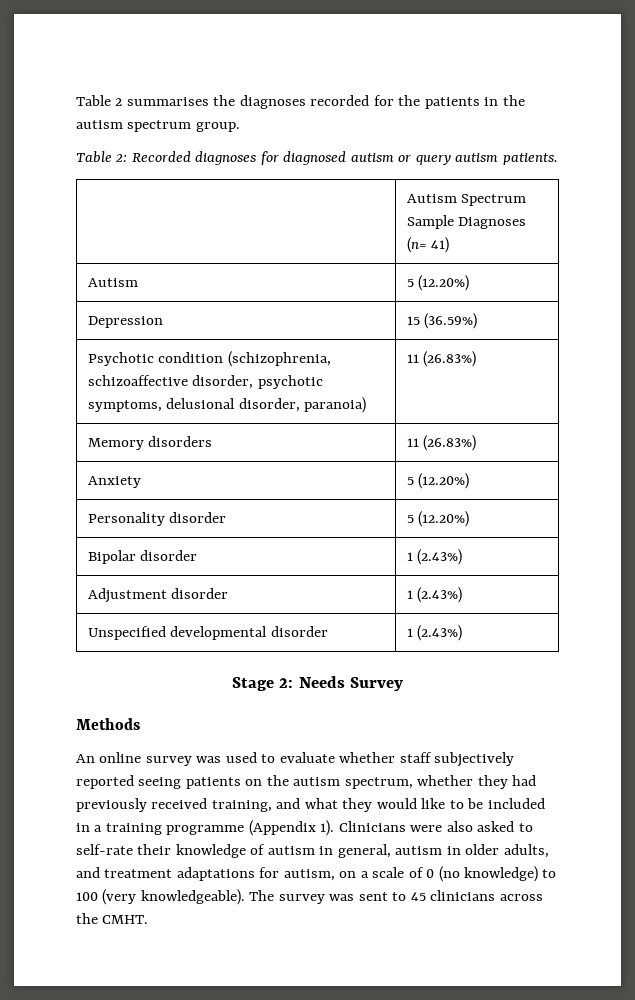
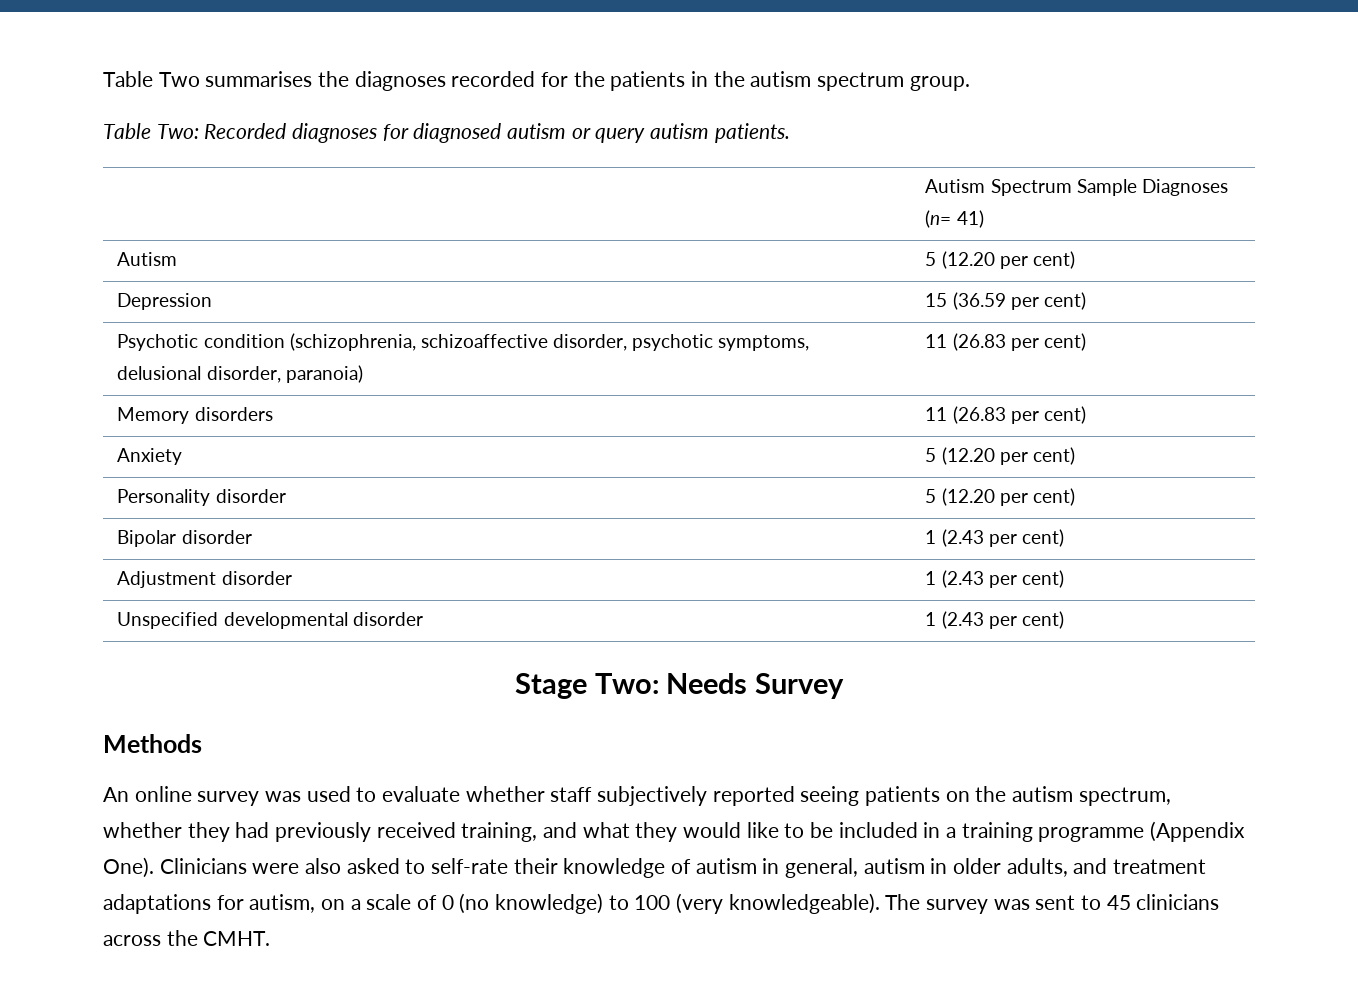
[76,95,123,106] Table 2 -> [103,71,200,87] Table Two
[115,154,128,163] 2: -> [156,124,199,139] Two:
[418,275,470,291] (12.20%) -> [941,251,1075,269] (12.20 per cent)
[424,313,478,329] (36.59%) -> [952,292,1086,310] (36.59 per cent)
[423,351,477,367] (26.83%) -> [952,333,1086,351] (26.83 per cent)
[423,435,477,451] (26.83%) -> [952,406,1086,424] (26.83 per cent)
[418,473,470,489] (12.20%) -> [941,447,1075,465] (12.20 per cent)
[418,511,470,527] (12.20%) -> [941,488,1075,506] (12.20 per cent)
[417,549,463,565] (2.43%) -> [941,529,1064,547] (2.43 per cent)
[417,587,463,603] (2.43%) -> [941,570,1064,588] (2.43 per cent)
[417,625,463,641] (2.43%) -> [941,611,1064,629] (2.43 per cent)
[279,678,294,688] 2: -> [594,673,659,694] Two:
[320,820,335,836] 1). -> [103,857,154,878] One).

